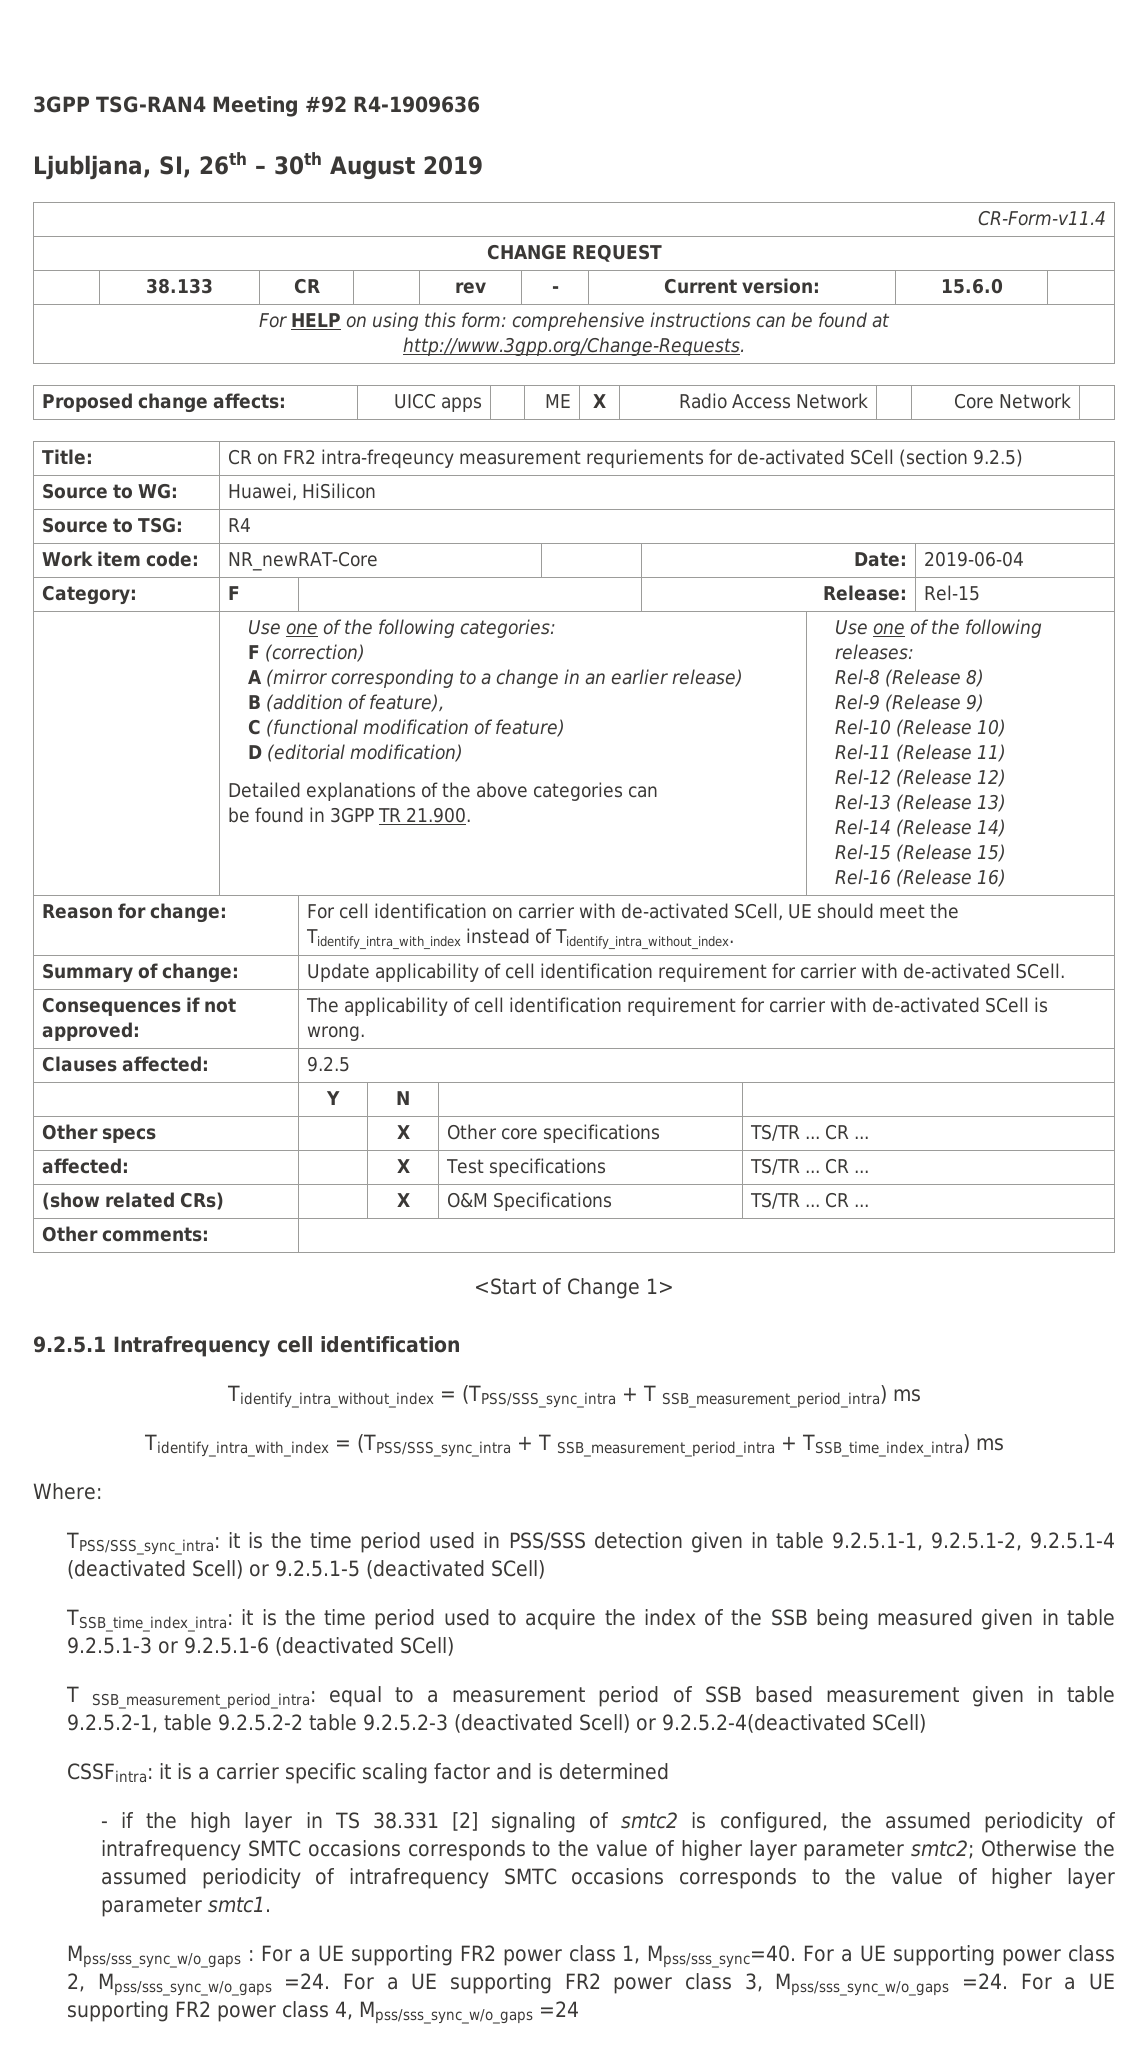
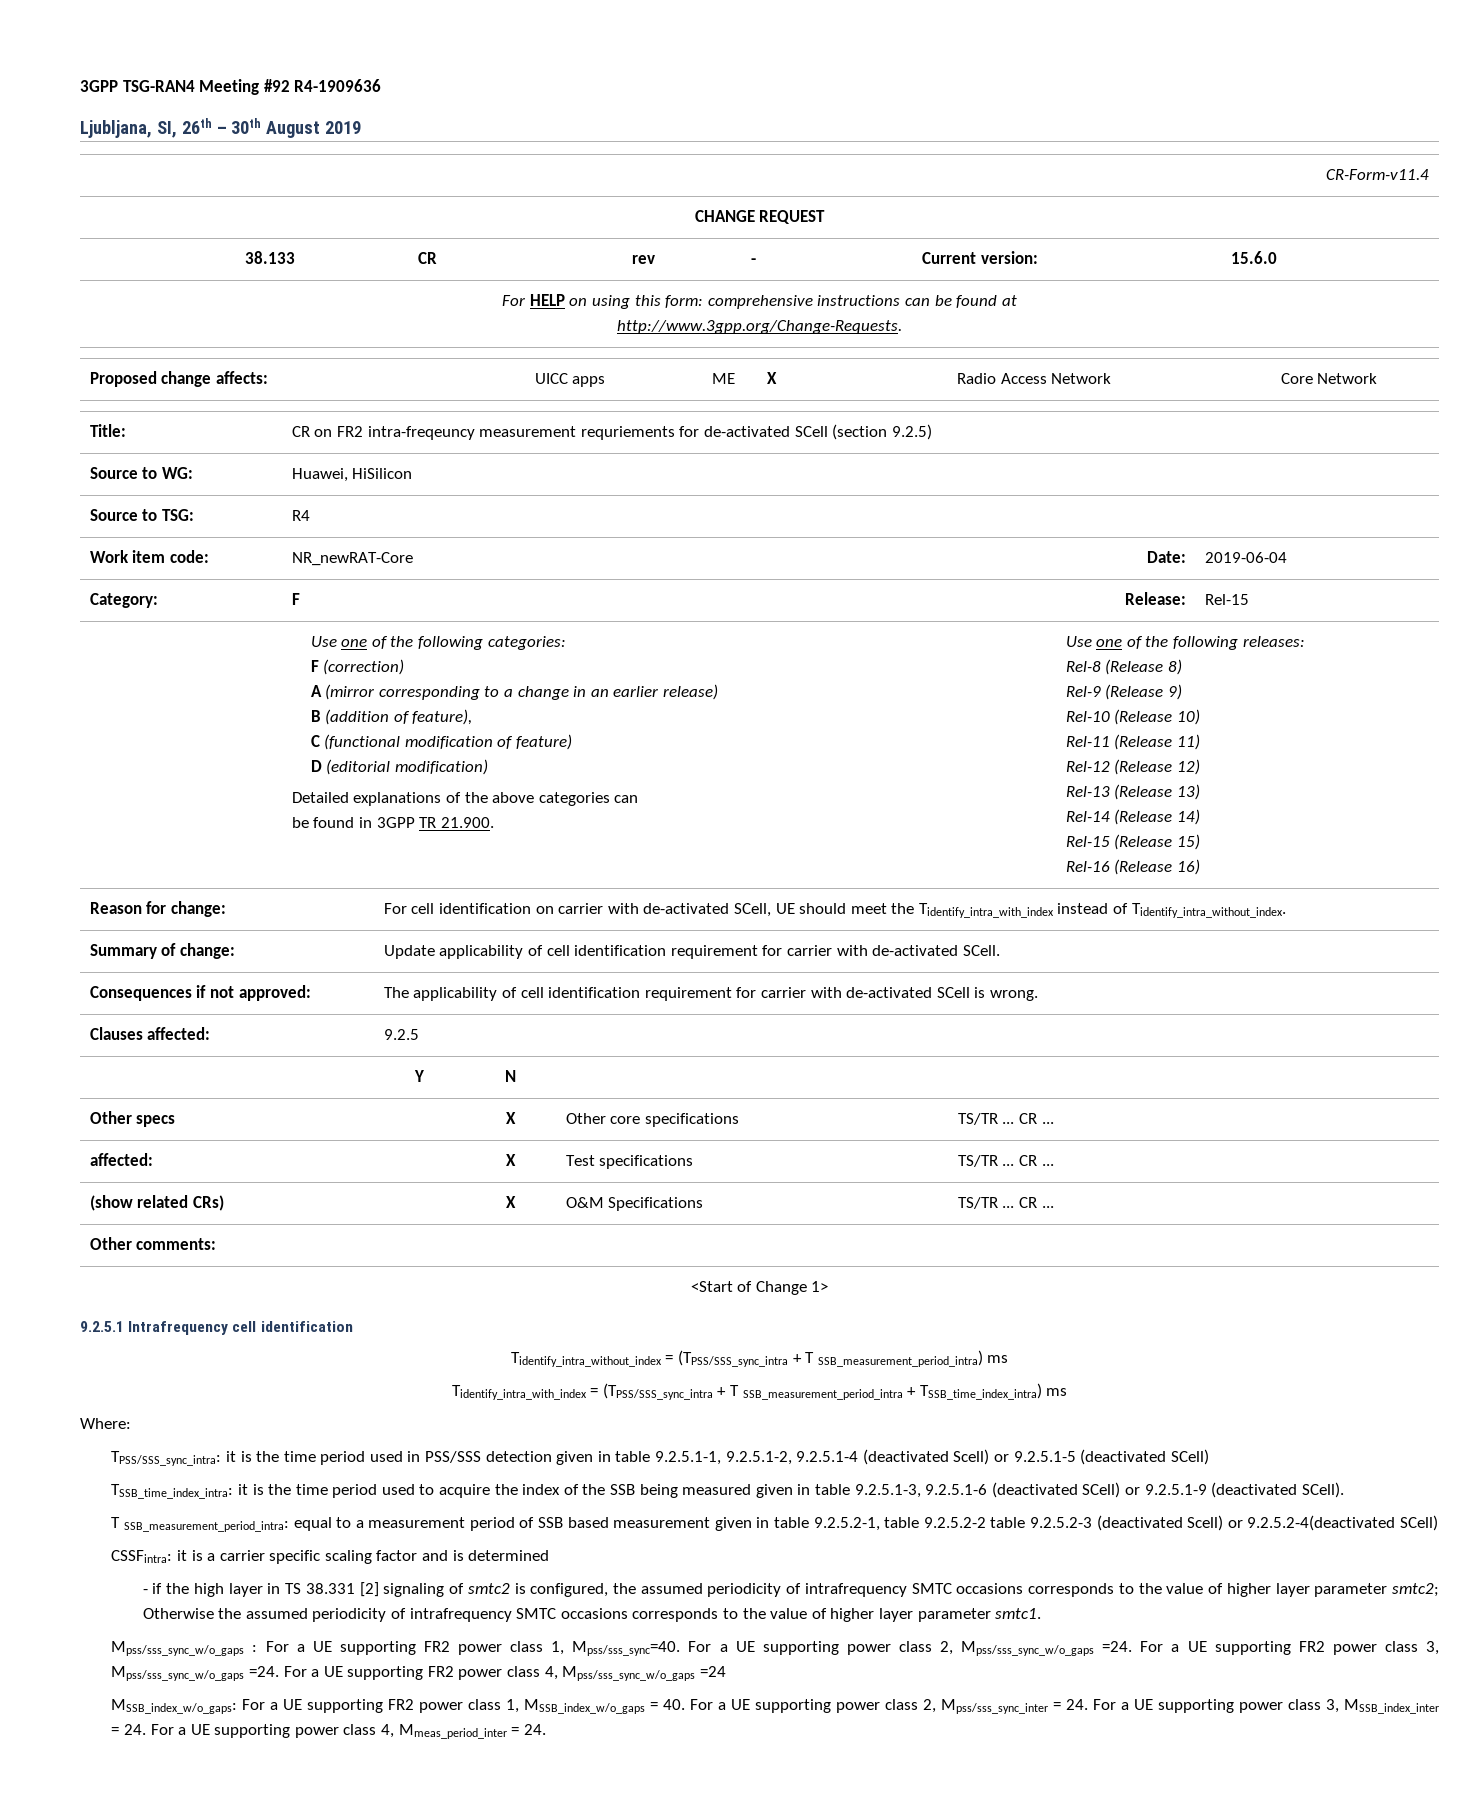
[67,1637,179,1654] 9.2.5.1-3 or -> [854,1484,921,1498] 9.2.5.1-3,
(455, 1646) none -> [1124,1482,1344,1498] or 9.2.5.1-9 (deactivated SCell).
(580, 2009) none -> [111,1699,1439,1714] [111,1724,546,1739] // MSSB_index_w/o_gaps: For a UE supporting FR2 power class 1, MSSB_index_w/o_gaps = 40. For a UE supporting power class 2, Mpss/sss_sync_inter = 24. For a UE supporting power class 3, MSSB_index_inter = 24. For a UE supporting power class 4, Mmeas_period_inter = 24.

